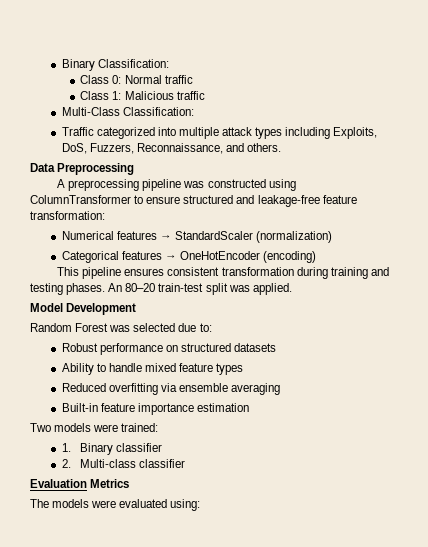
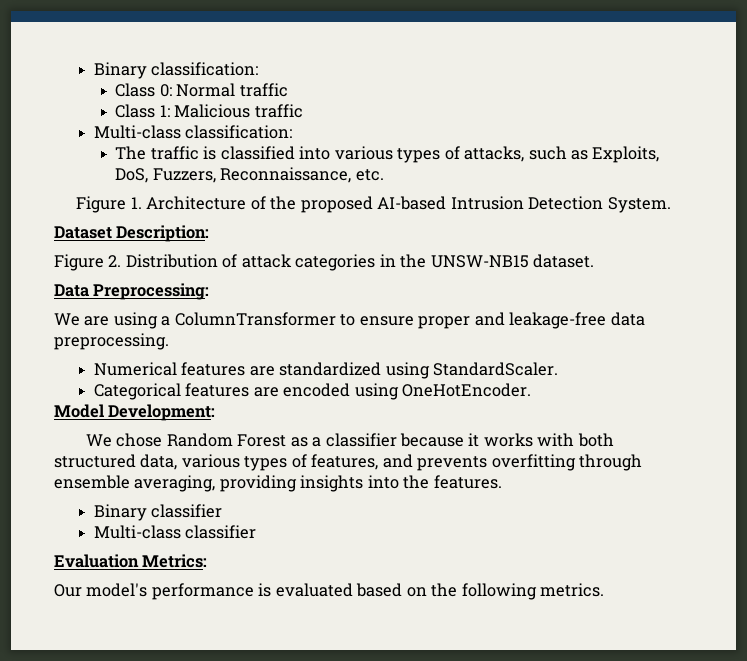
[61,59,169,71] Binary Classification: -> [93,62,259,79] Binary classification:
[61,107,194,116] [61,127,378,139] [61,143,281,154] [30,163,135,175] [57,179,296,191] Multi-Class Classification: // Traffic categorized into multiple attack types including Exploits, DoS, Fuzzers, Reconnaissance, and others. // Data Preprocessing // A preprocessing pipeline was constructed using -> [93,125,293,139] [115,146,660,163] [115,167,384,183] [76,196,671,213] [54,225,210,242] [54,254,595,271] [54,283,210,300] [54,312,171,329] Multi-class classification: // The traffic is classified into various types of attacks, such as Exploits, DoS, Fuzzers, Reconnaissance, etc. // Figure 1. Architecture of the proposed AI-based Intrusion Detection System. // Dataset Description: // Figure 2. Distribution of attack categories in the UNSW-NB15 dataset. // Data Preprocessing: // We are using a
[183,195,234,204] structured -> [418,316,471,329] proper
[322,195,357,204] [30,211,105,220] feature transformation: -> [610,312,645,326] [54,333,169,350] data preprocessing.
[159,231,332,243] [61,251,316,263] [57,267,389,279] [30,283,292,295] [30,303,137,315] [30,323,212,332] [61,343,276,355] [61,363,244,375] [61,383,280,395] [61,403,249,415] [30,423,159,432] [61,443,71,452] → StandardScaler (normalization) // Categorical features → OneHotEncoder (encoding) // This pipeline ensures consistent transformation during training and testing phases. An 80–20 train-test split was applied. // Model Development // Random Forest was selected due to: // Robust performance on structured datasets // Ability to handle mixed feature types // Reduced overfitting via ensemble averaging // Built-in feature importance estimation // Two models were trained: // 1. -> [249,362,559,379] [93,383,532,400] [54,404,216,421] [85,433,614,447] [54,454,643,471] [54,475,502,492] are standardized using StandardScaler. // Categorical features are encoded using OneHotEncoder. // Model Development: // We chose Random Forest as a classifier because it works with both structured data, various types of features, and prevents overfitting through ensemble averaging, providing insights into the features. //
[61,459,71,468] 2. -> (223, 511) none
[90,479,130,488] [30,499,201,511] Metrics // The models were evaluated using: -> [142,554,208,568] [54,583,605,600] Metrics: // Our model's performance is evaluated based on the following metrics.

